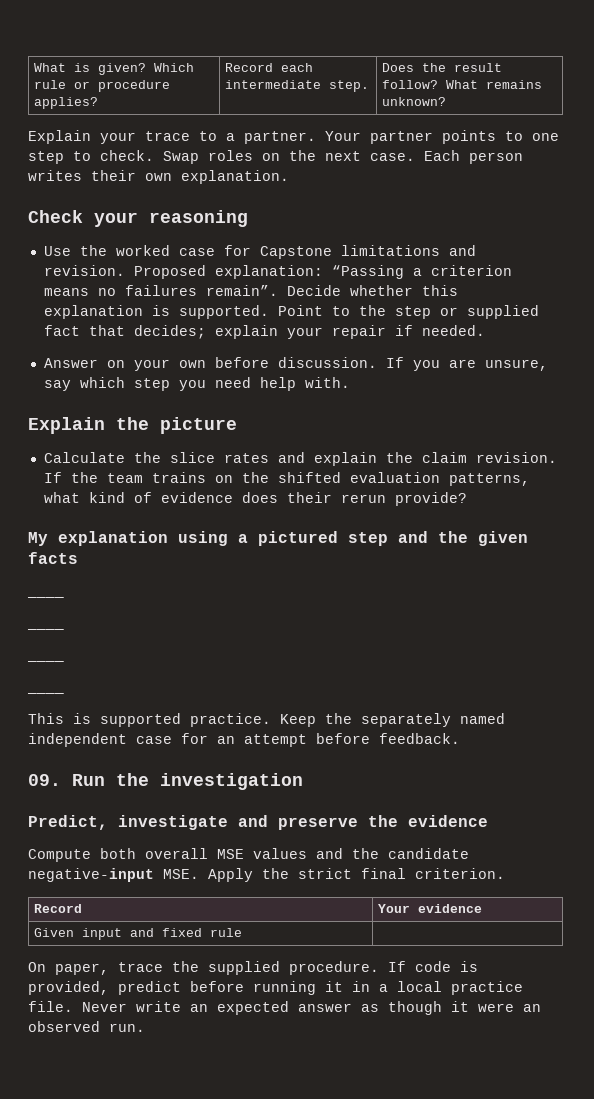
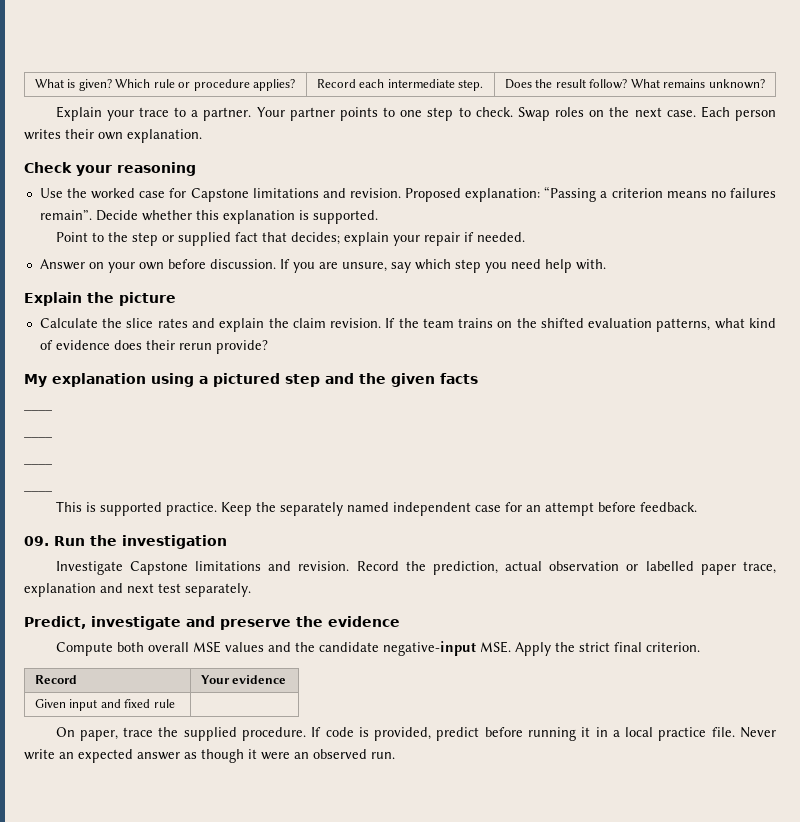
(269, 312) none -> (378, 217) //
(303, 781) none -> [55,561,777,575] [24,583,251,597] // Investigate Capstone limitations and revision. Record the prediction, actual observation or labelled paper trace, explanation and next test separately.

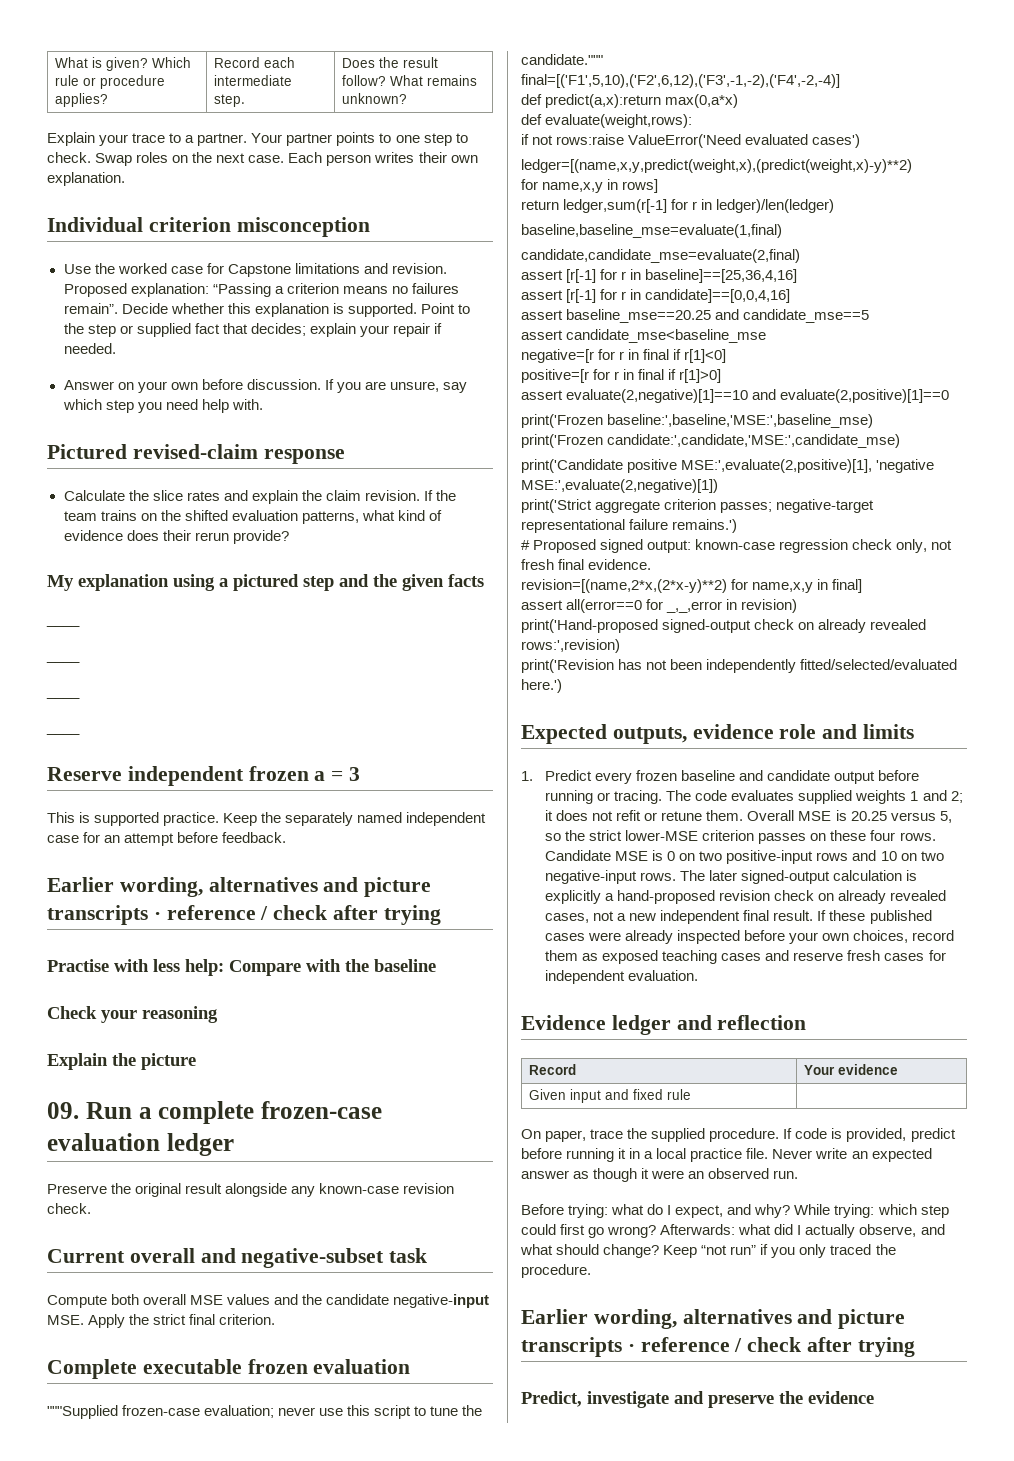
[24,162,196,176] Check your reasoning -> [47,217,370,237] Individual criterion misconception
(378, 217) // -> (417, 310) none
[24,292,176,306] Explain the picture -> [47,444,345,464] Pictured revised-claim response
(52, 491) none -> [47,766,361,786] // Reserve independent frozen a = 3
[24,535,227,549] [55,561,777,575] [24,583,251,597] [24,616,400,630] 09. Run the investigation // Investigate Capstone limitations and revision. Record the prediction, actual observation or labelled paper trace, explanation and next test separately. // Predict, investigate and preserve the evidence -> [47,877,432,897] [47,905,441,925] [47,959,436,976] [47,1006,218,1023] [47,1053,196,1070] [47,1101,382,1124] [47,1133,234,1156] [47,1183,455,1197] [47,1203,91,1214] [47,1248,428,1268] Earlier wording, alternatives and picture transcripts · reference / check after trying // Practise with less help: Compare with the baseline // Check your reasoning // Explain the picture // 09. Run a complete frozen-case evaluation ledger // Preserve the original result alongside any known-case revision check. // Current overall and negative-subset task
(700, 647) none -> [47,1359,411,1379] [47,1405,483,1419] [521,54,603,65] [521,74,840,88] [521,94,739,108] [521,114,693,128] [521,134,861,148] [521,159,912,173] [521,179,659,193] [521,199,835,213] [521,224,782,238] [521,249,800,263] [521,269,798,283] [521,289,791,303] [521,309,870,323] [521,329,767,343] [521,349,727,363] [521,369,722,383] [521,389,950,403] [521,414,874,428] [521,434,901,448] [521,459,935,473] [521,479,718,493] [521,499,875,513] [521,519,738,533] [521,539,953,553] [521,559,652,570] [521,579,863,593] [521,599,798,613] [521,619,927,633] [521,639,620,653] [521,659,958,673] [521,679,562,693] [521,724,915,744] [521,770,920,784] [545,790,963,804] [545,810,952,823] [545,830,936,844] [545,850,944,864] [545,870,918,884] [545,890,947,904] [545,910,932,924] [545,930,955,944] [545,950,946,964] [545,970,699,984] [521,1015,807,1035] // Complete executable frozen evaluation // """Supplied frozen-case evaluation; never use this script to tune the candidate.""" // final=[('F1',5,10),('F2',6,12),('F3',-1,-2),('F4',-2,-4)] // def predict(a,x):return max(0,a*x) // def evaluate(weight,rows): // if not rows:raise ValueError('Need evaluated cases') // ledger=[(name,x,y,predict(weight,x),(predict(weight,x)-y)**2) // for name,x,y in rows] // return ledger,sum(r[-1] for r in ledger)/len(ledger) // baseline,baseline_mse=evaluate(1,final) // candidate,candidate_mse=evaluate(2,final) // assert [r[-1] for r in baseline]==[25,36,4,16] // assert [r[-1] for r in candidate]==[0,0,4,16] // assert baseline_mse==20.25 and candidate_mse==5 // assert candidate_mse<baseline_mse // negative=[r for r in final if r[1]<0] // positive=[r for r in final if r[1]>0] // assert evaluate(2,negative)[1]==10 and evaluate(2,positive)[1]==0 // print('Frozen baseline:',baseline,'MSE:',baseline_mse) // print('Frozen candidate:',candidate,'MSE:',candidate_mse) // print('Candidate positive MSE:',evaluate(2,positive)[1], 'negative MSE:',evaluate(2,negative)[1]) // print('Strict aggregate criterion passes; negative-target representational failure remains.') // # Proposed signed output: known-case regression check only, not fresh final evidence. // revision=[(name,2*x,(2*x-y)**2) for name,x,y in final] // assert all(error==0 for _,_,error in revision) // print('Hand-proposed signed-output check on already revealed rows:',revision) // print('Revision has not been independently fitted/selected/evaluated here.') // Expected outputs, evidence role and limits // 1. Predict every frozen baseline and candidate output before running or tracing. The code evaluates supplied weights 1 and 2; it does not refit or retune them. Overall MSE is 20.25 versus 5, so the strict lower-MSE criterion passes on these four rows. Candidate MSE is 0 on two positive-input rows and 10 on two negative-input rows. The later signed-output calculation is explicitly a hand-proposed revision check on already revealed cases, not a new independent final result. If these published cases were already inspected before your own choices, record them as exposed teaching cases and reserve fresh cases for independent evaluation. // Evidence ledger and reflection
(395, 755) none -> [521,1204,949,1218] [521,1224,945,1238] [520,1244,896,1258] [521,1264,591,1278] [521,1309,906,1329] [521,1337,915,1357] [521,1391,874,1408] // Before trying: what do I expect, and why? While trying: which step could first go wrong? Afterwards: what did I actually observe, and what should change? Keep “not run” if you only traced the procedure. // Earlier wording, alternatives and picture transcripts · reference / check after trying // Predict, investigate and preserve the evidence

